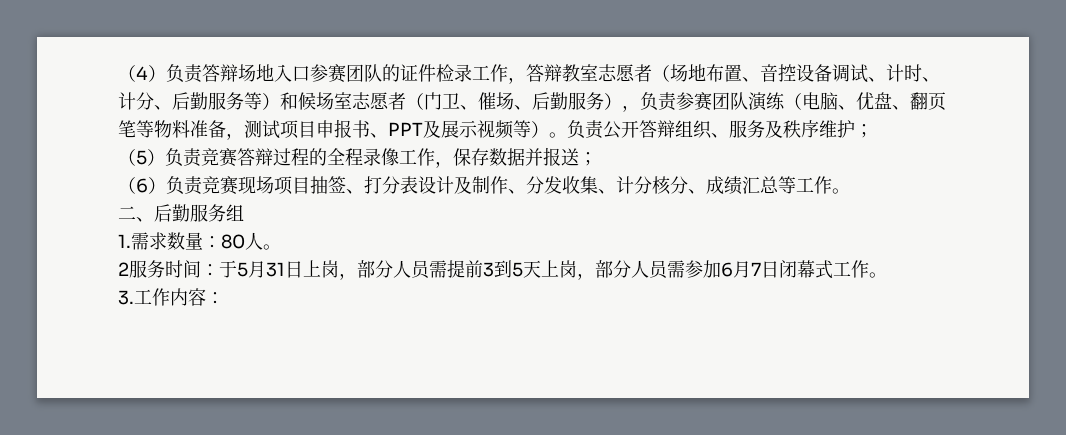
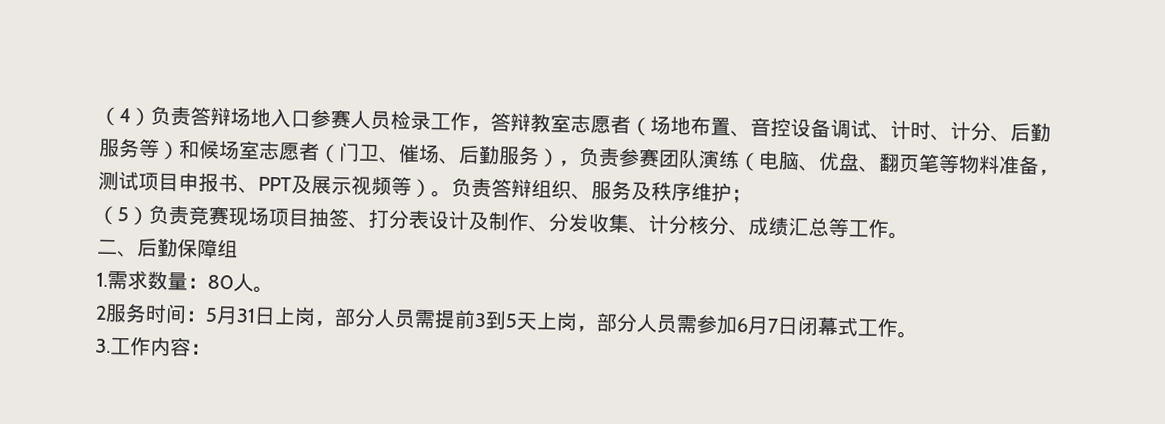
[346,64,436,82] 团队的证件 -> [350,110,391,131] 人员
[603,120,639,139] 公开 -> (492, 188) none
[237,147,597,168] [118,176,238,195] 答辩过程的全程录像工作，保存数据并报送； // （6）负责竞赛 -> (230, 215) none
[190,204,226,222] 服务 -> [177,238,218,258] 保障
[219,260,237,278] 于 -> (207, 316) none

